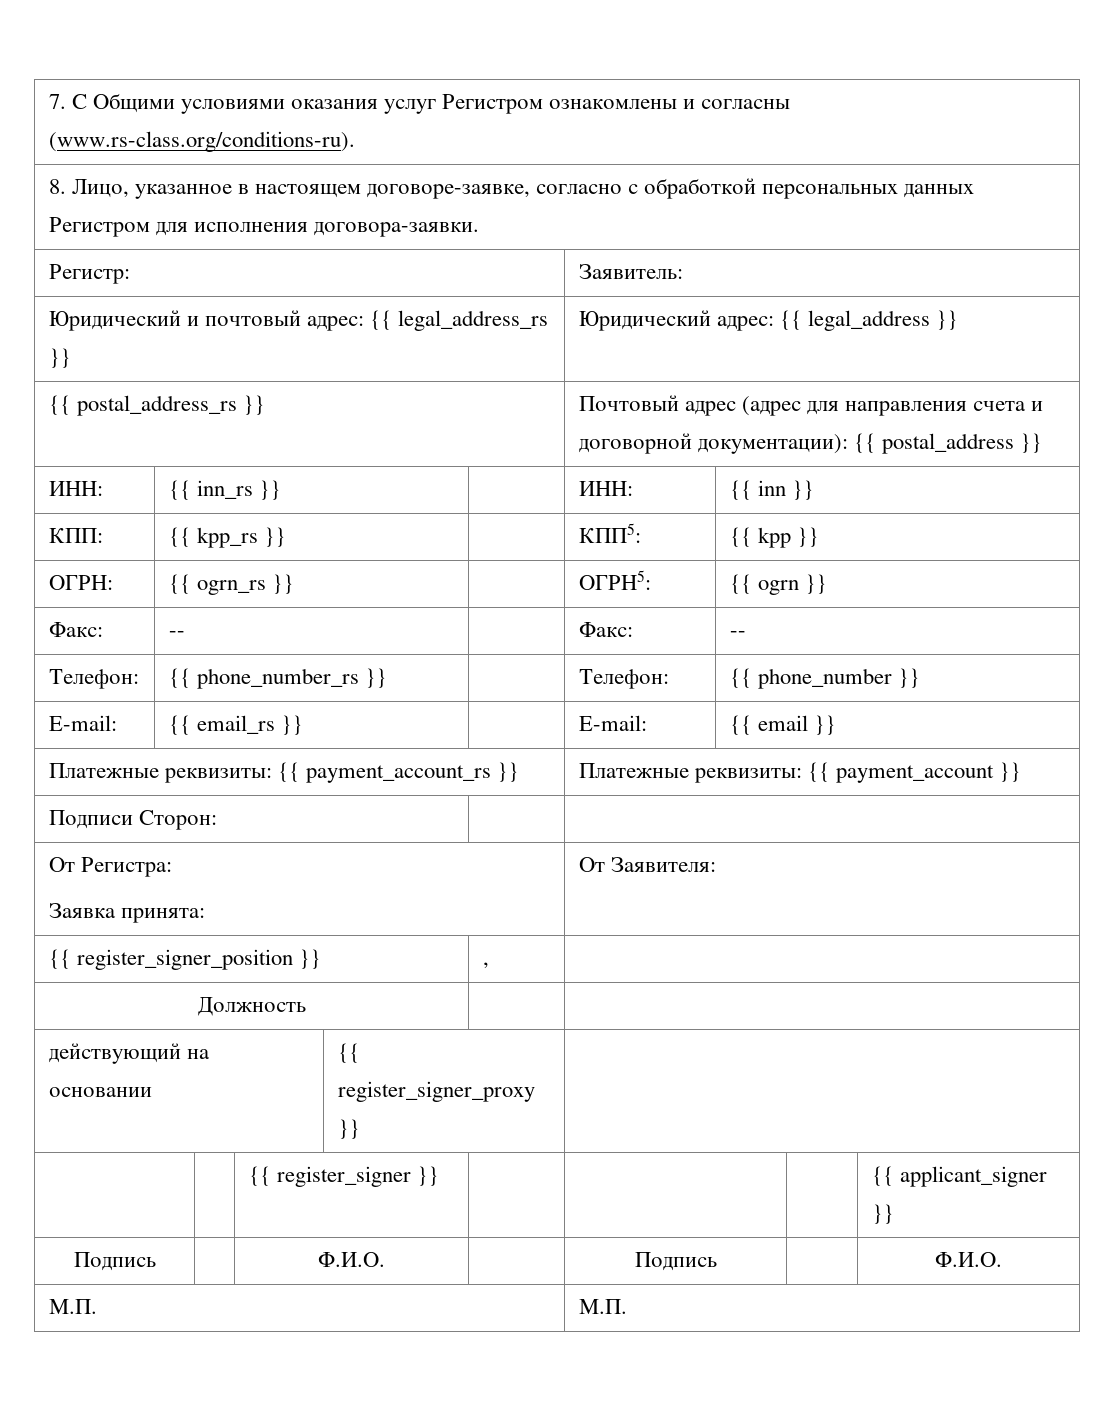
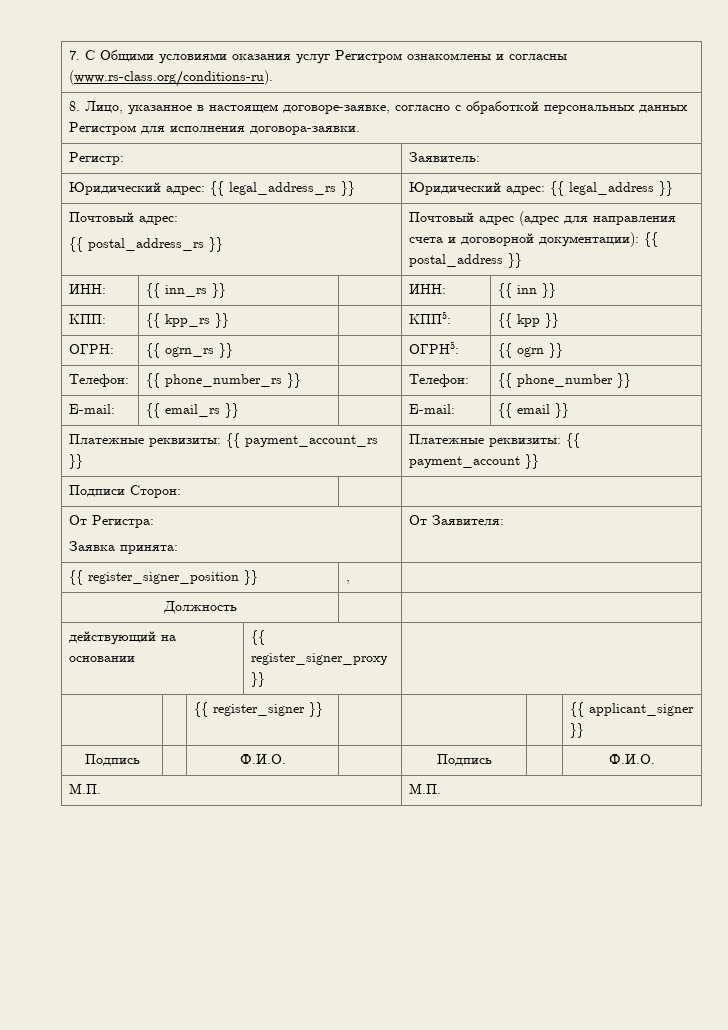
[186,310,301,326] и почтовый -> (162, 188) none
(958, 320) none -> [69,212,179,225] Почтовый адрес: //
[48,622,103,637] [168,631,185,637] [578,622,633,637] [729,631,746,637] // Факс: | -- | | Факс: | -- -> (564, 350) none

